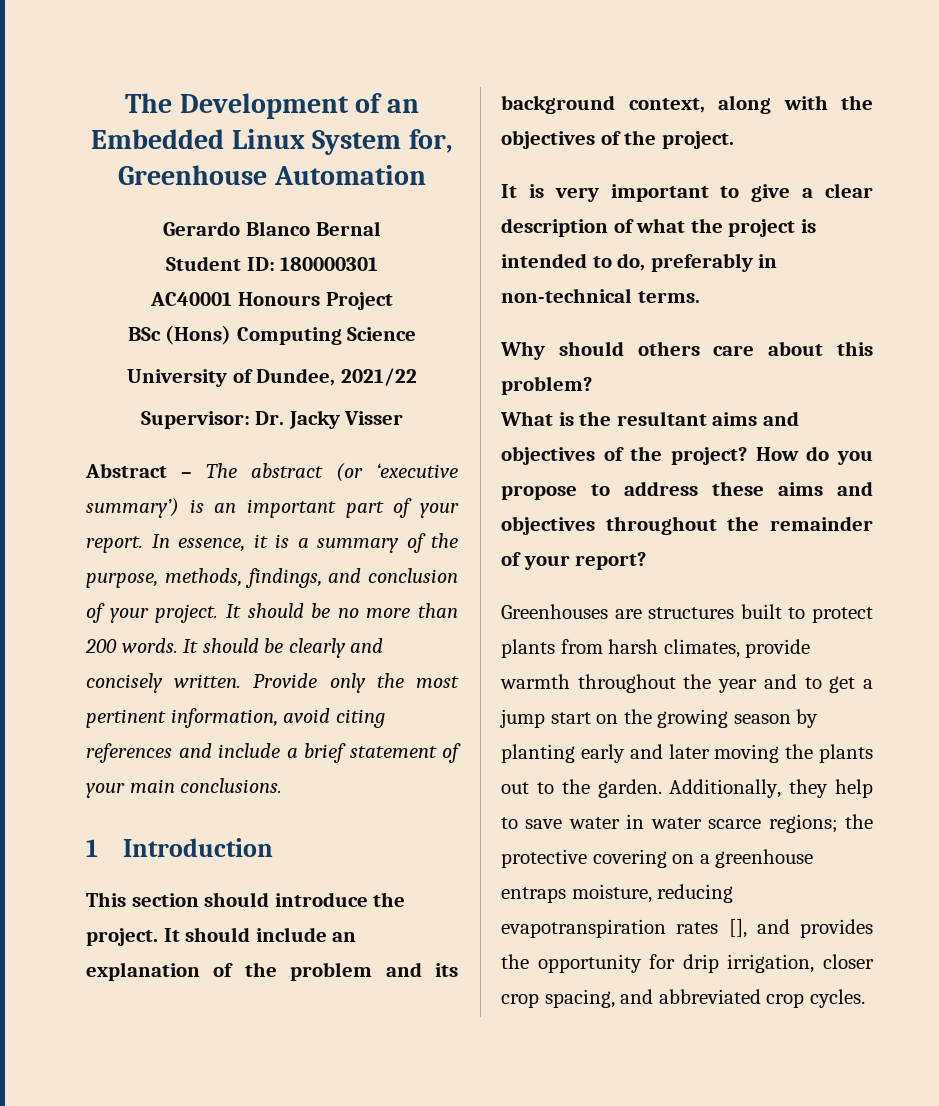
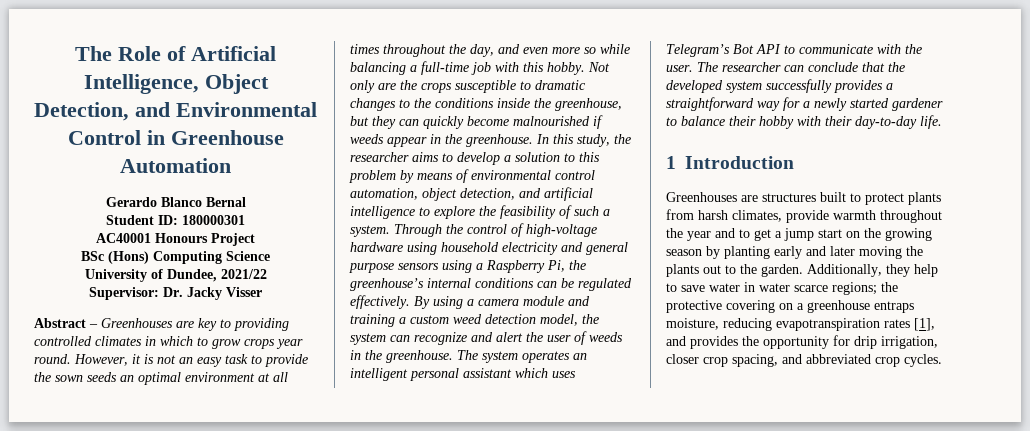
[125,93,419,119] [91,129,453,155] The Development of an Embedded Linux System for, -> [75,46,276,61] [83,74,269,94] [34,102,317,121] [67,130,165,145] The Role of Artificial Intelligence, Object Detection, and Environmental Control in
[206,463,458,482] [86,498,460,518] [86,533,458,553] [86,568,458,588] [86,603,458,623] [85,638,384,658] [86,673,459,693] [86,708,385,728] [86,743,461,763] [86,778,283,798] [86,838,274,857] [86,892,406,907] [86,927,357,946] [86,962,458,981] [501,95,873,114] [501,130,734,149] [501,183,873,202] [501,218,816,237] [501,253,778,272] [501,288,700,303] [500,341,873,360] [501,376,592,395] [500,411,799,426] [501,446,873,465] [501,481,873,500] [501,516,873,535] [501,552,647,570] The abstract (or ‘executive summary’) is an important part of your report. In essence, it is a summary of the purpose, methods, findings, and conclusion of your project. It should be no more than 200 words. It should be clearly and concisely written. Provide only the most pertinent information, avoid citing references and include a brief statement of your main conclusions. // 1 Introduction // This section should introduce the project. It should include an explanation of the problem and its background context, along with the objectives of the project. // It is very important to give a clear description of what the project is intended to do, preferably in non-technical terms. // Why should others care about this problem? // What is the resultant aims and objectives of the project? How do you propose to address these aims and objectives throughout the remainder of your report? -> [101,318,289,331] [34,336,303,349] [34,354,308,367] [34,372,288,385] [350,44,630,57] [350,61,610,75] [350,80,586,93] [350,98,622,111] [350,115,603,129] [350,134,631,147] [350,152,600,165] [349,169,595,183] [350,187,593,201] [350,205,610,219] [350,223,597,237] [350,242,628,255] [349,260,586,273] [350,278,632,291] [350,295,590,309] [350,314,599,327] [350,331,623,345] [350,350,587,363] [350,368,576,381] [666,44,922,57] [666,62,905,72] [666,79,893,93] [666,97,943,111] [666,115,942,129] [666,156,795,169] Greenhouses are key to providing controlled climates in which to grow crops year round. However, it is not an easy task to provide the sown seeds an optimal environment at all times throughout the day, and even more so while balancing a full-time job with this hobby. Not only are the crops susceptible to dramatic changes to the conditions inside the greenhouse, but they can quickly become malnourished if weeds appear in the greenhouse. In this study, the researcher aims to develop a solution to this problem by means of environmental control automation, object detection, and artificial intelligence to explore the feasibility of such a system. Through the control of high-voltage hardware using household electricity and general purpose sensors using a Raspberry Pi, the greenhouse’s internal conditions can be regulated effectively. By using a camera module and training a custom weed detection model, the system can recognize and alert the user of weeds in the greenhouse. The system operates an intelligent personal assistant which uses Telegram’s Bot API to communicate with the user. The researcher can conclude that the developed system successfully provides a straightforward way for a newly started gardener to balance their hobby with their day-to-day life. // 1 Introduction
[728,919,747,938] [], -> [914,318,935,331] [1],

